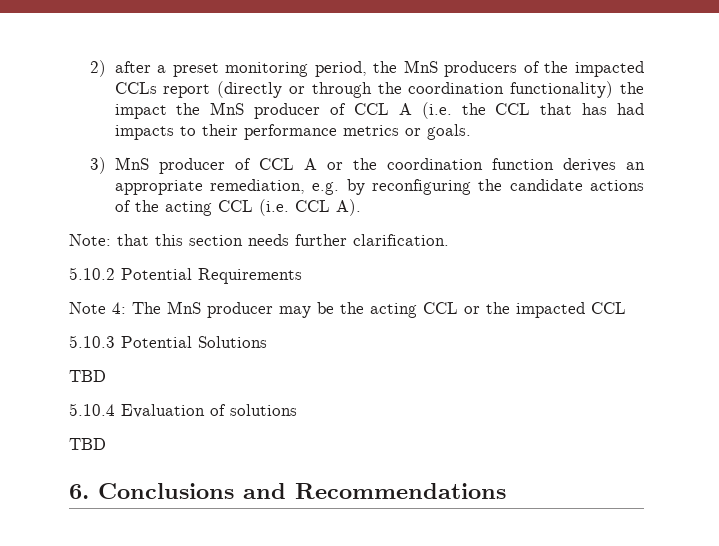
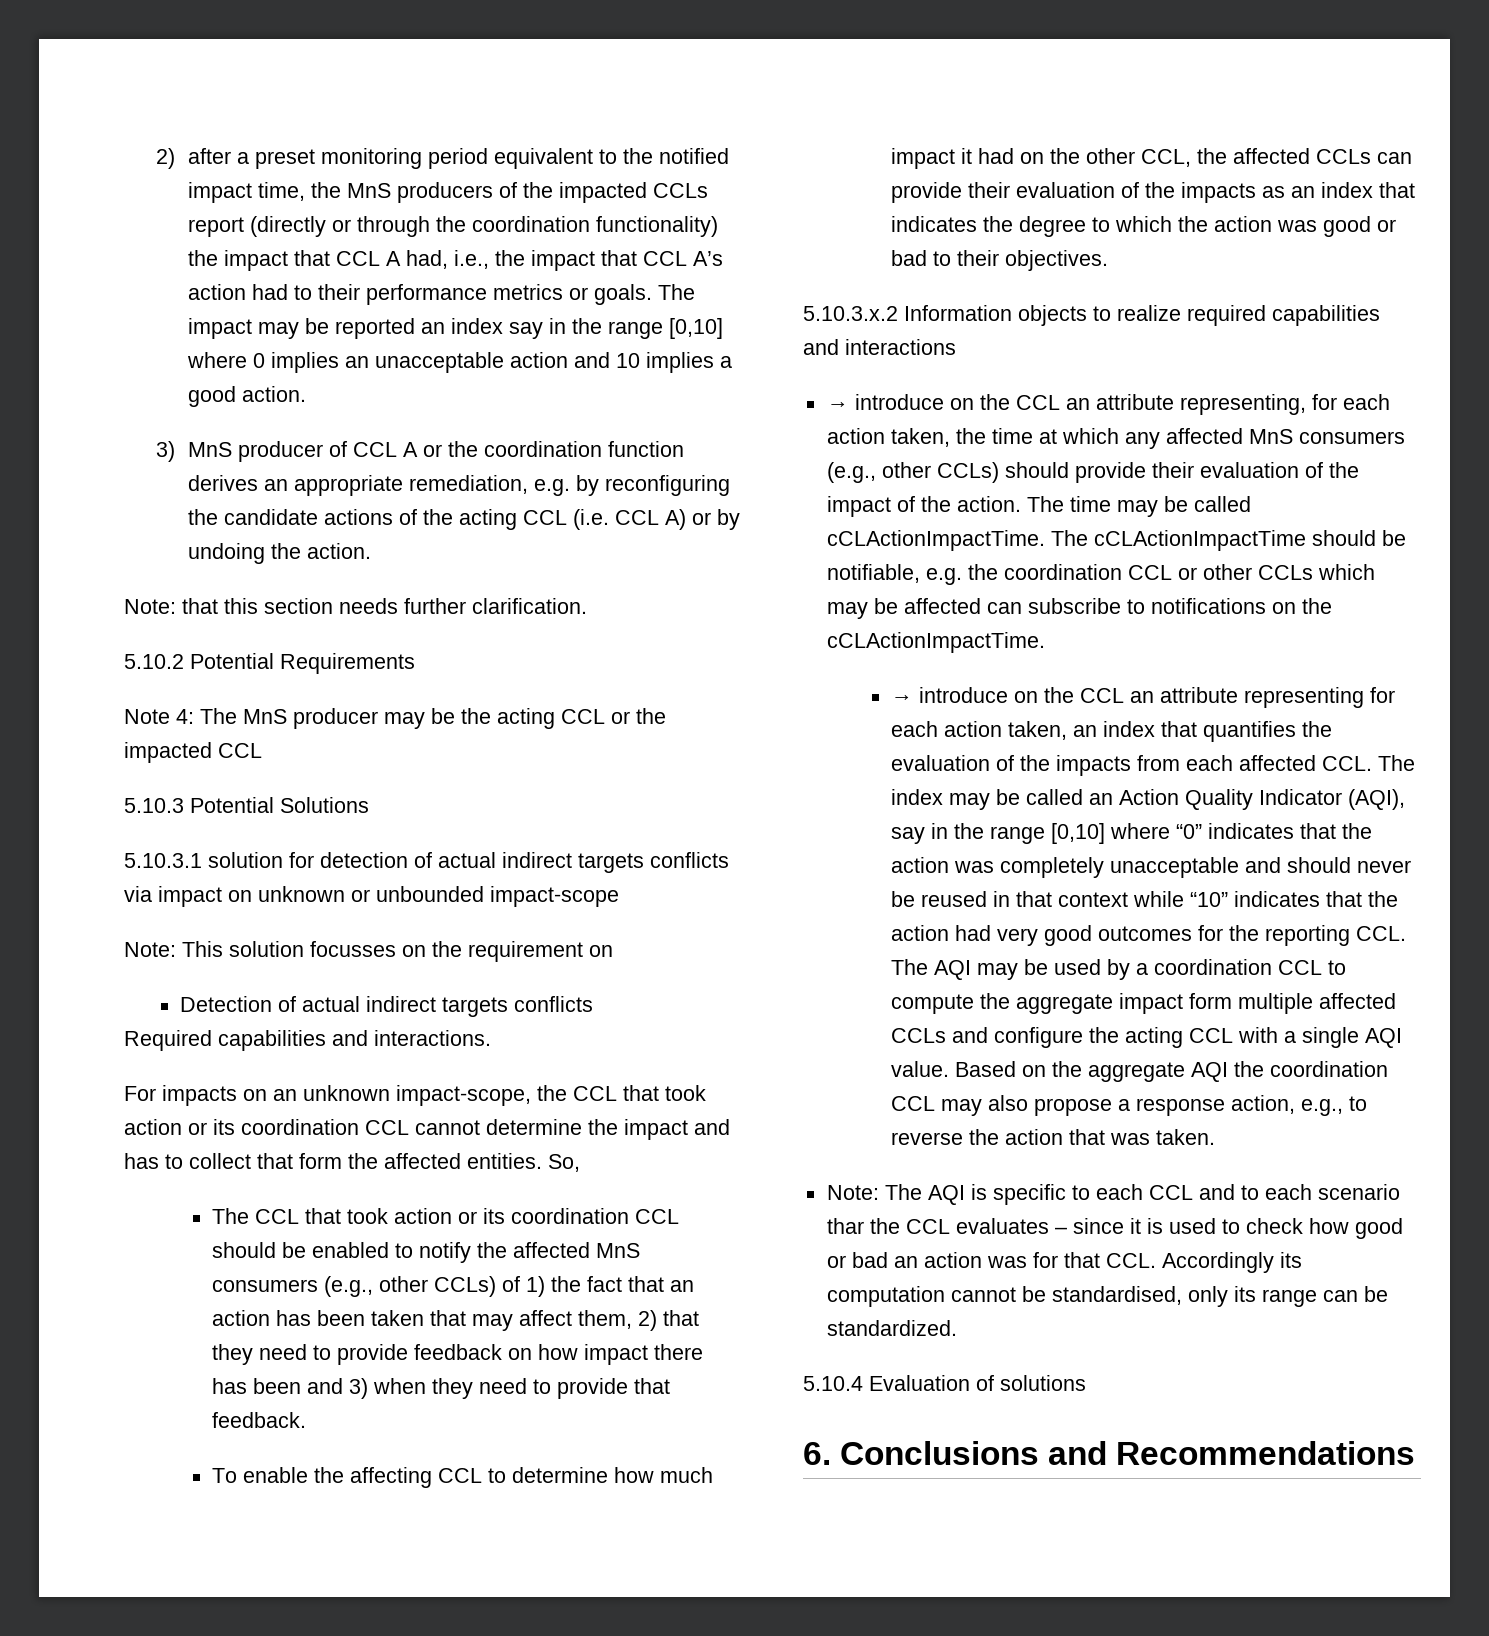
[314,61,367,77] period, -> [428,148,730,169] [188,182,306,203] period equivalent to the notified impact time,
[176,102,645,119] [114,125,174,140] the MnS producer of CCL A (i.e. the CCL that has had impacts -> [294,250,724,271] [188,284,289,300] that CCL A had, i.e., the impact that CCL A’s action had
(471, 132) none -> [658,284,696,300] [188,318,724,339] [187,352,733,373] [188,386,307,407] The impact may be reported an index say in the range [0,10] where 0 implies an unacceptable action and 10 implies a good action.
[335,199,361,216] A). -> [665,509,741,530] [188,543,372,564] A) or by undoing the action.
[69,370,106,382] TBD -> [124,852,729,873] [124,886,619,907] [124,941,613,962] [179,996,593,1017] [124,1030,491,1051] [124,1085,706,1106] [124,1119,730,1140] [124,1153,580,1172] [212,1208,680,1224] [212,1242,641,1263] [212,1276,695,1297] [212,1310,700,1331] [212,1344,704,1365] [212,1378,671,1399] [212,1412,307,1428] [212,1467,714,1488] [891,148,1413,169] [891,182,1416,203] [891,216,1397,237] [891,250,1109,271] [803,305,1380,326] [803,339,956,355] [826,394,1390,415] [826,428,1405,449] [826,462,1359,483] [826,496,1251,517] [826,530,1406,551] [826,564,1375,585] [826,598,1332,619] [826,632,1045,653] [891,687,1396,708] [891,721,1333,742] [891,755,1416,776] [891,789,1406,810] [891,823,1373,844] [891,857,1412,878] [891,891,1399,907] [891,925,1407,946] [891,959,1347,980] [891,993,1397,1014] [891,1027,1403,1048] [891,1061,1389,1082] [891,1095,1368,1116] [891,1129,1216,1145] [826,1184,1400,1205] [826,1218,1403,1239] [826,1252,1302,1273] [826,1286,1388,1307] [826,1320,957,1336] 5.10.3.1 solution for detection of actual indirect targets conflicts via impact on unknown or unbounded impact-scope // Note: This solution focusses on the requirement on // Detection of actual indirect targets conflicts // Required capabilities and interactions. // For impacts on an unknown impact-scope, the CCL that took action or its coordination CCL cannot determine the impact and has to collect that form the affected entities. So, // The CCL that took action or its coordination CCL should be enabled to notify the affected MnS consumers (e.g., other CCLs) of 1) the fact that an action has been taken that may affect them, 2) that they need to provide feedback on how impact there has been and 3) when they need to provide that feedback. // To enable the affecting CCL to determine how much impact it had on the other CCL, the affected CCLs can provide their evaluation of the impacts as an index that indicates the degree to which the action was good or bad to their objectives. // 5.10.3.x.2 Information objects to realize required capabilities and interactions // → introduce on the CCL an attribute representing, for each action taken, the time at which any affected MnS consumers (e.g., other CCLs) should provide their evaluation of the impact of the action. The time may be called cCLActionImpactTime. The cCLActionImpactTime should be notifiable, e.g. the coordination CCL or other CCLs which may be affected can subscribe to notifications on the cCLActionImpactTime. // → introduce on the CCL an attribute representing for each action taken, an index that quantifies the evaluation of the impacts from each affected CCL. The index may be called an Action Quality Indicator (AQI), say in the range [0,10] where “0” indicates that the action was completely unacceptable and should never be reused in that context while “10” indicates that the action had very good outcomes for the reporting CCL. The AQI may be used by a coordination CCL to compute the aggregate impact form multiple affected CCLs and configure the acting CCL with a single AQI value. Based on the aggregate AQI the coordination CCL may also propose a response action, e.g., to reverse the action that was taken. // Note: The AQI is specific to each CCL and to each scenario thar the CCL evaluates – since it is used to check how good or bad an action was for that CCL. Accordingly its computation cannot be standardised, only its range can be standardized.
[69,438,106,450] // TBD -> (1086, 1383) none

